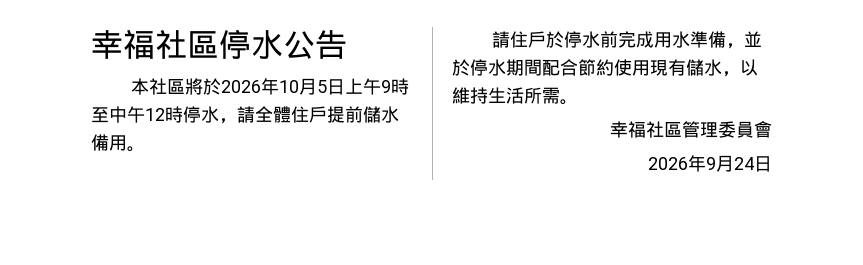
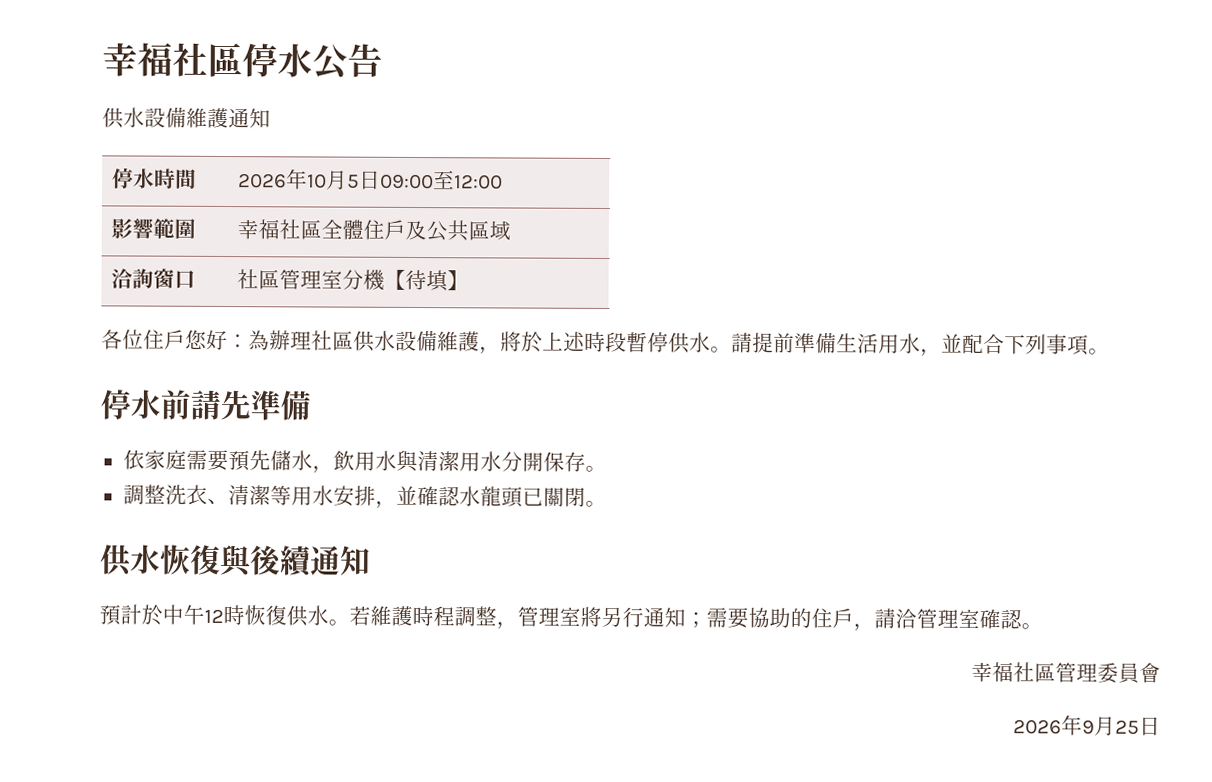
[130,78,221,95] 本社區將於 -> [102,106,271,129] [112,167,198,189] 供水設備維護通知 // 停水時間 |
[344,78,409,95] [91,106,399,124] [91,134,145,152] [491,31,762,49] [452,59,758,77] [452,87,560,104] 上午9時至中午12時停水，請全體住戶提前儲水備用。 // 請住戶於停水前完成用水準備，並於停水期間配合節約使用現有儲水，以維持生活所需 -> [380,170,504,190] [111,218,197,239] [237,219,512,242] [111,268,197,289] [237,269,470,292] [101,329,1110,357] [100,389,311,421] [122,449,607,474] [122,484,607,509] [100,544,371,578] [99,604,1023,632] 09:00至12:00 // 影響範圍 | 幸福社區全體住戶及公共區域 // 洽詢窗口 | 社區管理室分機【待填】 // 各位住戶您好：為辦理社區供水設備維護，將於上述時段暫停供水。請提前準備生活用水，並配合下列事項。 // 停水前請先準備 // 依家庭需要預先儲水，飲用水與清潔用水分開保存。 // 調整洗衣、清潔等用水安排，並確認水龍頭已關閉。 // 供水恢復與後續通知 // 預計於中午12時恢復供水。若維護時程調整，管理室將另行通知；需要協助的住戶，請洽管理室確認
[734,157,754,170] 24 -> [1115,719,1140,735] 25

